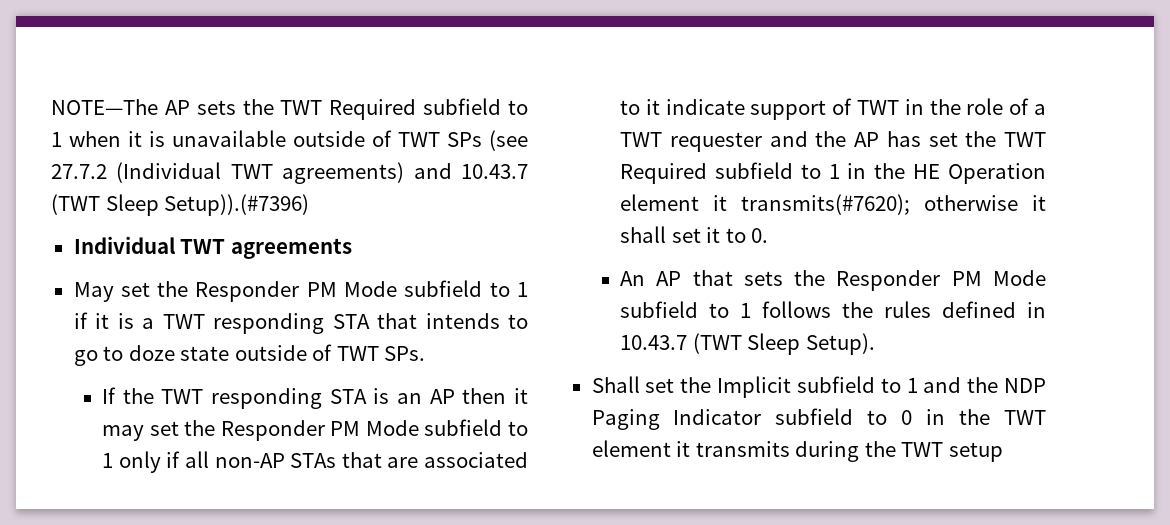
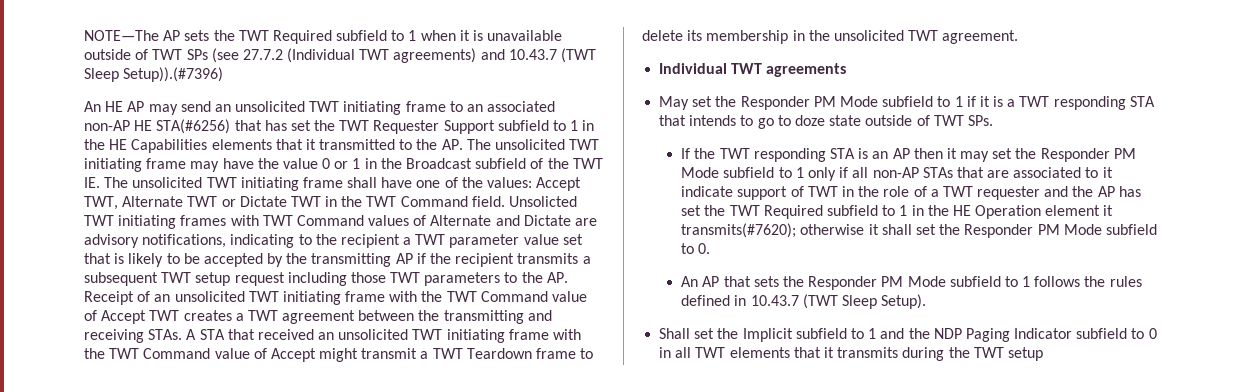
(310, 205) none -> [84,101,556,115] [84,119,595,134] [84,139,600,153] [84,158,603,172] [84,177,582,191] [84,196,578,210] [84,215,598,229] [84,234,583,248] [84,253,591,267] [84,272,568,286] [84,291,588,305] [84,310,552,324] [84,329,582,343] [84,348,594,362] [642,30,1019,44] // An HE AP may send an unsolicited TWT initiating frame to an associated non-AP HE STA(#6256) that has set the TWT Requester Support subfield to 1 in the HE Capabilities elements that it transmitted to the AP. The unsolicited TWT initiating frame may have the value 0 or 1 in the Broadcast subfield of the TWT IE. The unsolicited TWT initiating frame shall have one of the values: Accept TWT, Alternate TWT or Dictate TWT in the TWT Command field. Unsolicted TWT initiating frames with TWT Command values of Alternate and Dictate are advisory notifications, indicating to the recipient a TWT parameter value set that is likely to be accepted by the transmitting AP if the recipient transmits a subsequent TWT setup request including those TWT parameters to the AP. Receipt of an unsolicited TWT initiating frame with the TWT Command value of Accept TWT creates a TWT agreement between the transmitting and receiving STAs. A STA that received an unsolicited TWT initiating frame with the TWT Command value of Accept might transmit a TWT Teardown frame to delete its membership in the unsolicited TWT agreement.
[706,227,721,243] it -> [939,224,1157,238] the Responder PM Mode subfield
[959,409,1046,425] [591,440,671,457] the TWT element -> [675,347,821,358] all TWT elements that

